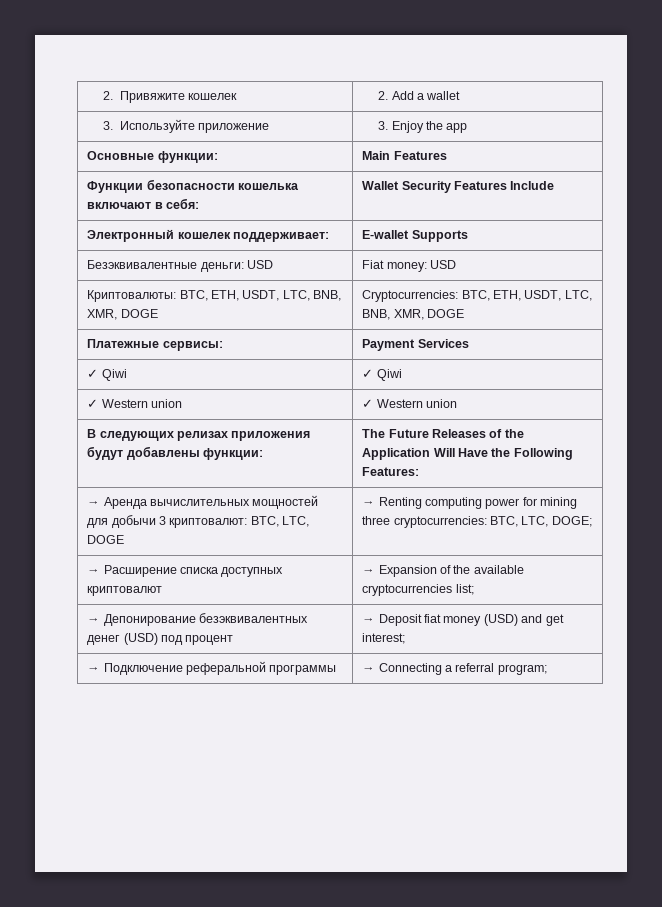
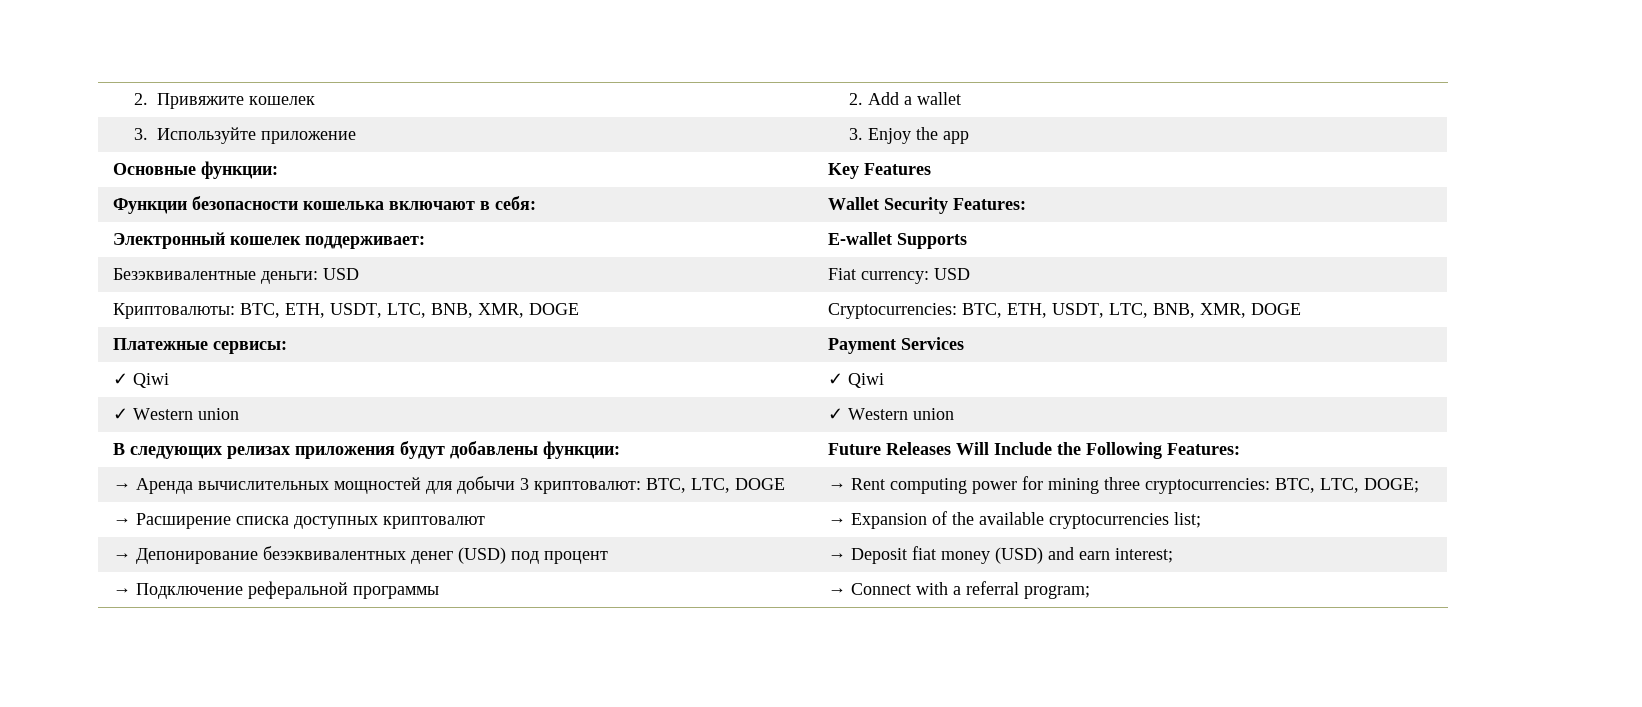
[362,151,391,160] Main -> [827,163,859,179] Key
[454,181,555,190] Features Include -> [952,198,1026,210] Features:
[386,262,427,272] money: -> [860,271,929,284] currency:
[362,429,386,438] The -> (620, 450) none
[489,429,524,438] [362,448,489,460] of the Application Will Have -> [955,442,1052,455] Will Include
[378,497,422,509] Renting -> [850,478,885,490] Rent
[545,614,564,626] get -> [1078,551,1110,560] earn
[378,663,442,675] Connecting -> [850,582,948,595] Connect with

